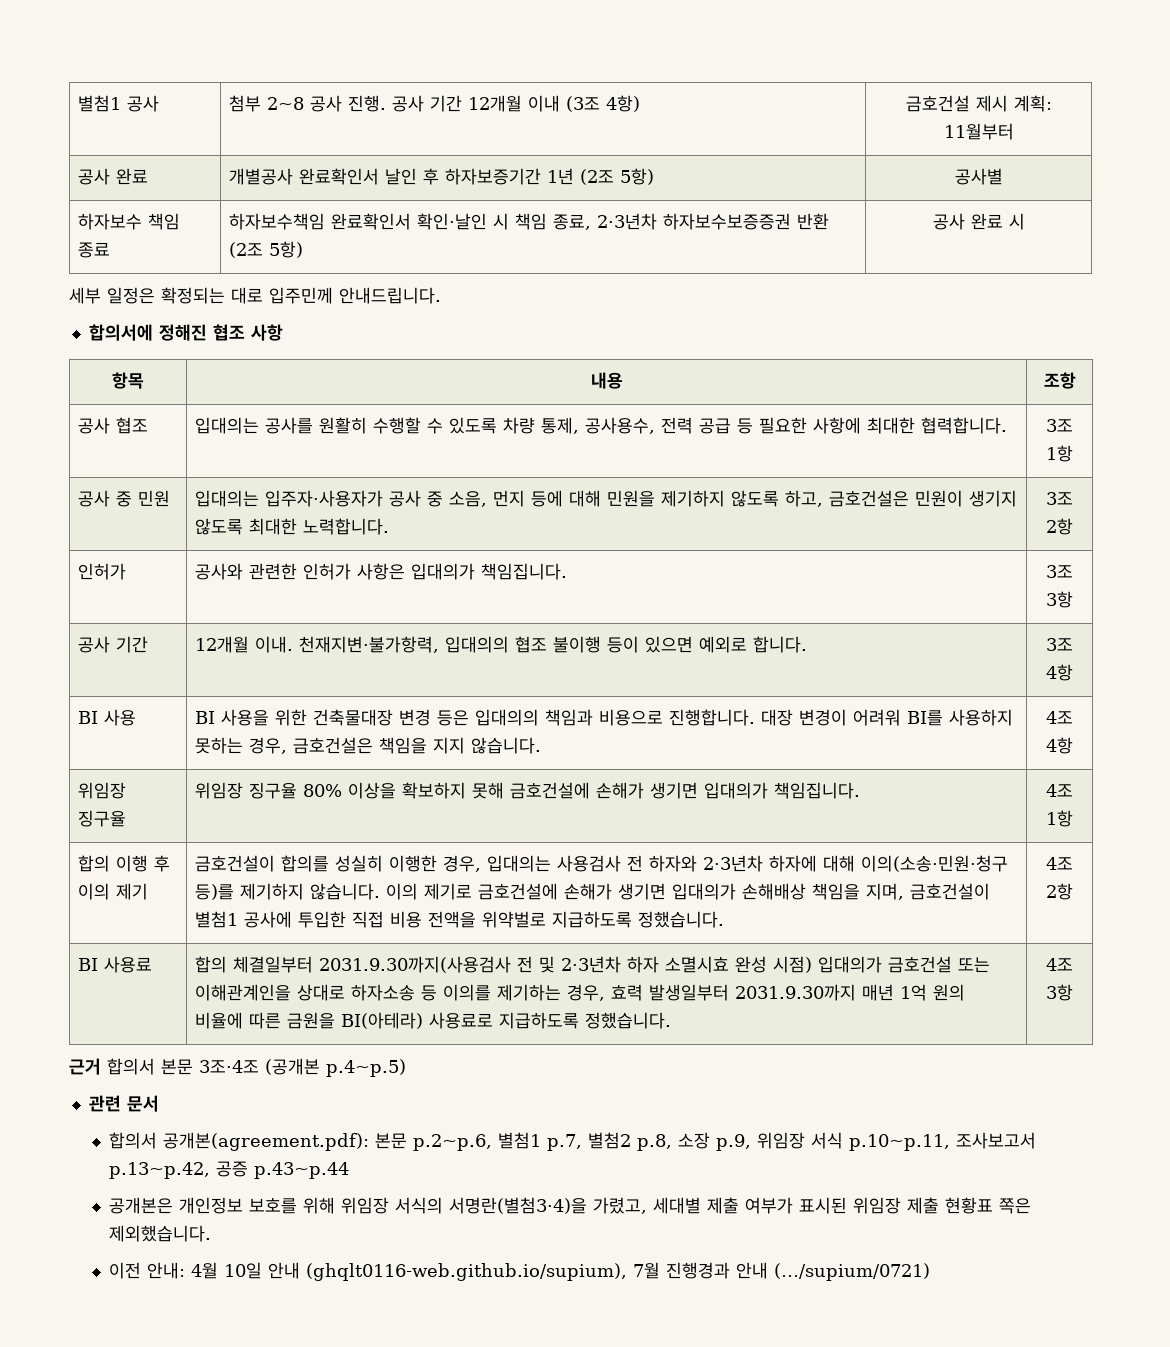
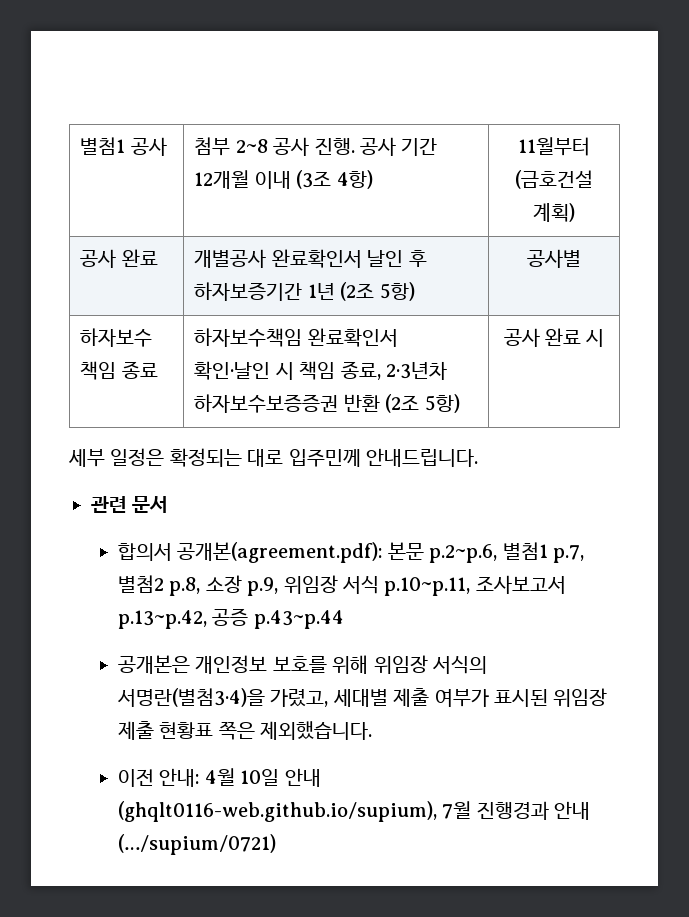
[905,95,1052,112] 금호건설 제시 계획: -> (373, 179) none
(1014, 131) none -> [515,170,593,189] [533,203,575,222] (금호건설 계획)
[88,324,283,341] [112,372,144,389] [590,372,623,389] [1043,372,1076,389] [77,417,148,434] [194,417,1007,434] [1046,419,1073,432] [1046,445,1073,462] [77,490,170,507] [194,490,1017,507] [194,518,389,535] [1046,492,1073,505] [1046,518,1073,535] [77,563,126,580] [194,563,567,580] [1046,565,1073,578] [1046,591,1073,608] [77,636,148,653] [194,636,807,653] [1046,638,1073,651] [1046,664,1073,681] [77,709,136,726] [194,709,1013,726] [194,737,541,754] [1046,711,1073,724] [1046,737,1073,754] [77,782,126,799] [77,810,126,827] [194,782,860,799] [1046,784,1073,797] [1046,810,1073,827] [77,855,170,872] [77,883,148,900] [194,855,1008,872] [194,883,990,900] [194,911,724,928] [1046,857,1073,870] [1046,883,1073,900] [77,956,152,973] [194,956,990,973] [194,984,965,1001] [194,1012,671,1029] [1046,958,1073,971] [1046,984,1073,1001] [69,1058,406,1077] // 합의서에 정해진 협조 사항 // 항목 | 내용 | 조항 // 공사 협조 | 입대의는 공사를 원활히 수행할 수 있도록 차량 통제, 공사용수, 전력 공급 등 필요한 사항에 최대한 협력합니다. | 3조 1항 // 공사 중 민원 | 입대의는 입주자·사용자가 공사 중 소음, 먼지 등에 대해 민원을 제기하지 않도록 하고, 금호건설은 민원이 생기지 않도록 최대한 노력합니다. | 3조 2항 // 인허가 | 공사와 관련한 인허가 사항은 입대의가 책임집니다. | 3조 3항 // 공사 기간 | 12개월 이내. 천재지변·불가항력, 입대의의 협조 불이행 등이 있으면 예외로 합니다. | 3조 4항 // BI 사용 | BI 사용을 위한 건축물대장 변경 등은 입대의의 책임과 비용으로 진행합니다. 대장 변경이 어려워 BI를 사용하지 못하는 경우, 금호건설은 책임을 지지 않습니다. | 4조 4항 // 위임장 징구율 | 위임장 징구율 80% 이상을 확보하지 못해 금호건설에 손해가 생기면 입대의가 책임집니다. | 4조 1항 // 합의 이행 후 이의 제기 | 금호건설이 합의를 성실히 이행한 경우, 입대의는 사용검사 전 하자와 2·3년차 하자에 대해 이의(소송·민원·청구 등)를 제기하지 않습니다. 이의 제기로 금호건설에 손해가 생기면 입대의가 손해배상 책임을 지며, 금호건설이 별첨1 공사에 투입한 직접 비용 전액을 위약벌로 지급하도록 정했습니다. | 4조 2항 // BI 사용료 | 합의 체결일부터 2031.9.30까지(사용검사 전 및 2·3년차 하자 소멸시효 완성 시점) 입대의가 금호건설 또는 이해관계인을 상대로 하자소송 등 이의를 제기하는 경우, 효력 발생일부터 2031.9.30까지 매년 1억 원의 비율에 따른 금원을 BI(아테라) 사용료로 지급하도록 정했습니다. | 4조 3항 // 근거 합의서 본문 3조·4조 (공개본 p.4~p.5) -> (478, 457) none

